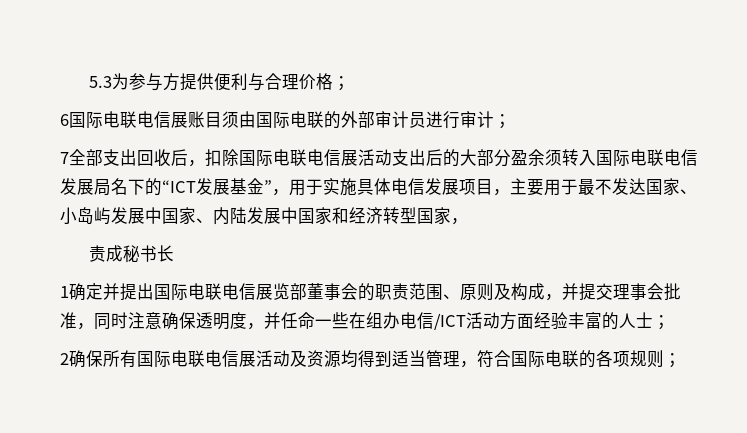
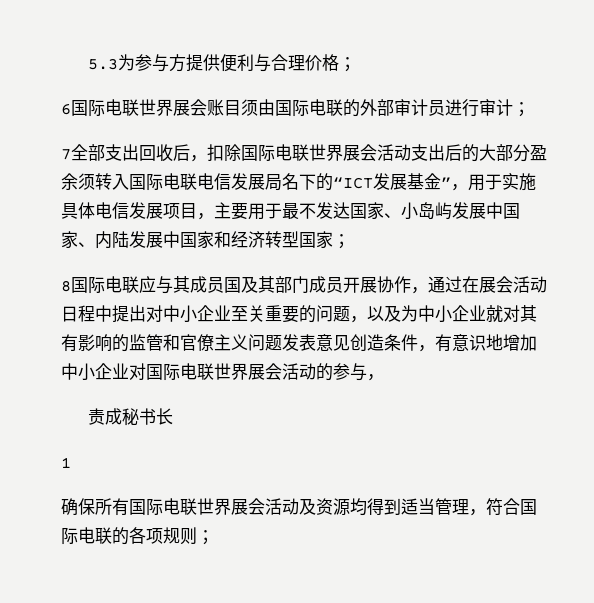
[137,111,188,128] 电信展 -> [139,99,207,116] 世界展会
[307,149,358,166] 电信展 -> [309,144,377,161] 世界展会
[451,218,468,225] [88,245,174,263] [60,283,681,301] [60,312,670,330] [60,353,69,365] ， // 责成秘书长 // 1确定并提出国际电联电信展览部董事会的职责范围、原则及构成，并提交理事会批准，同时注意确保透明度，并任命一些在组办电信/ICT活动方面经验丰富的人士； // 2 -> [333,234,350,249] [61,276,547,294] [61,305,537,323] [61,334,537,352] [61,363,384,381] [88,408,174,426] [61,457,71,468] ； // 8国际电联应与其成员国及其部门成员开展协作，通过在展会活动日程中提出对中小企业至关重要的问题，以及为中小企业就对其有影响的监管和官僚主义问题发表意见创造条件，有意识地增加中小企业对国际电联世界展会活动的参与， // 责成秘书长 // 1 //
[205,350,256,367] 电信展 -> [197,498,265,515] 世界展会

